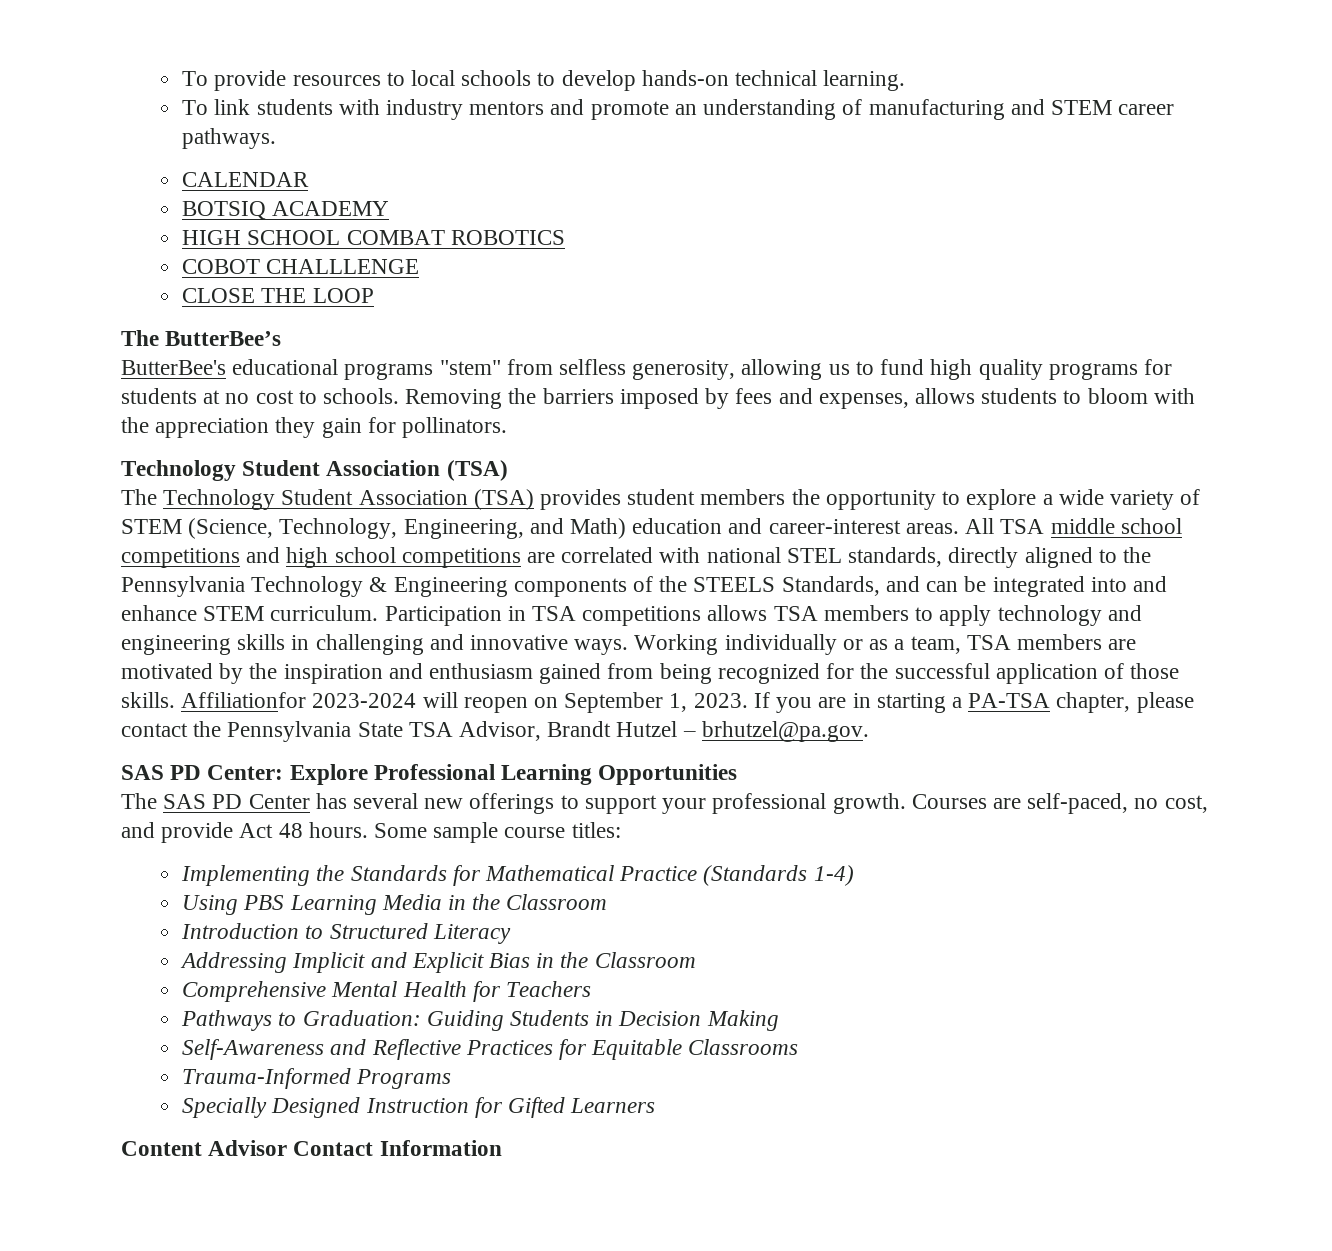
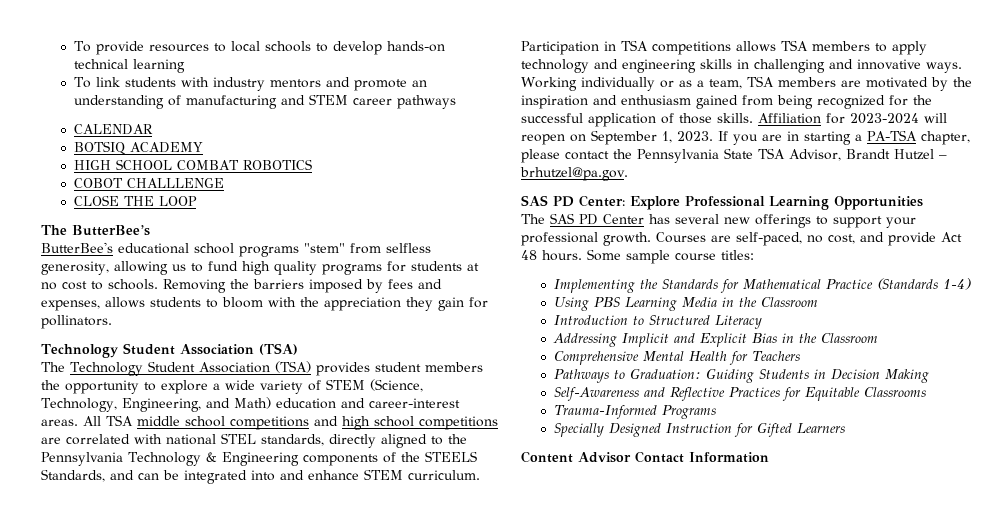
[823,70,906,91] learning. -> [132,59,185,73] learning
[182,128,277,149] pathways. -> [396,95,456,109] pathways
(339, 367) none -> [194,243,234,254] school
[181,692,307,708] Affiliationfor -> [758,113,845,124] Affiliation for

